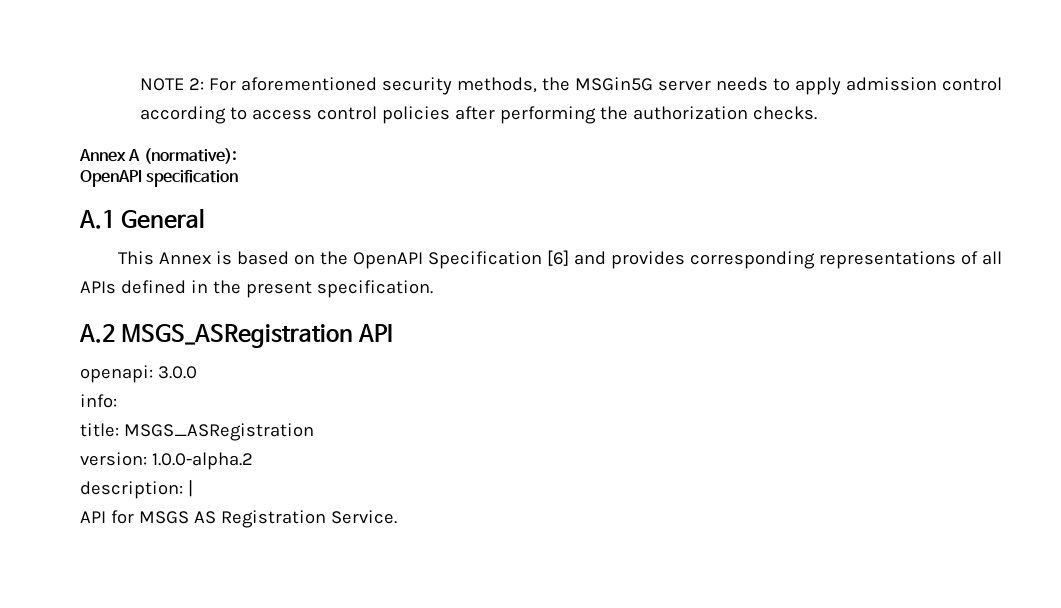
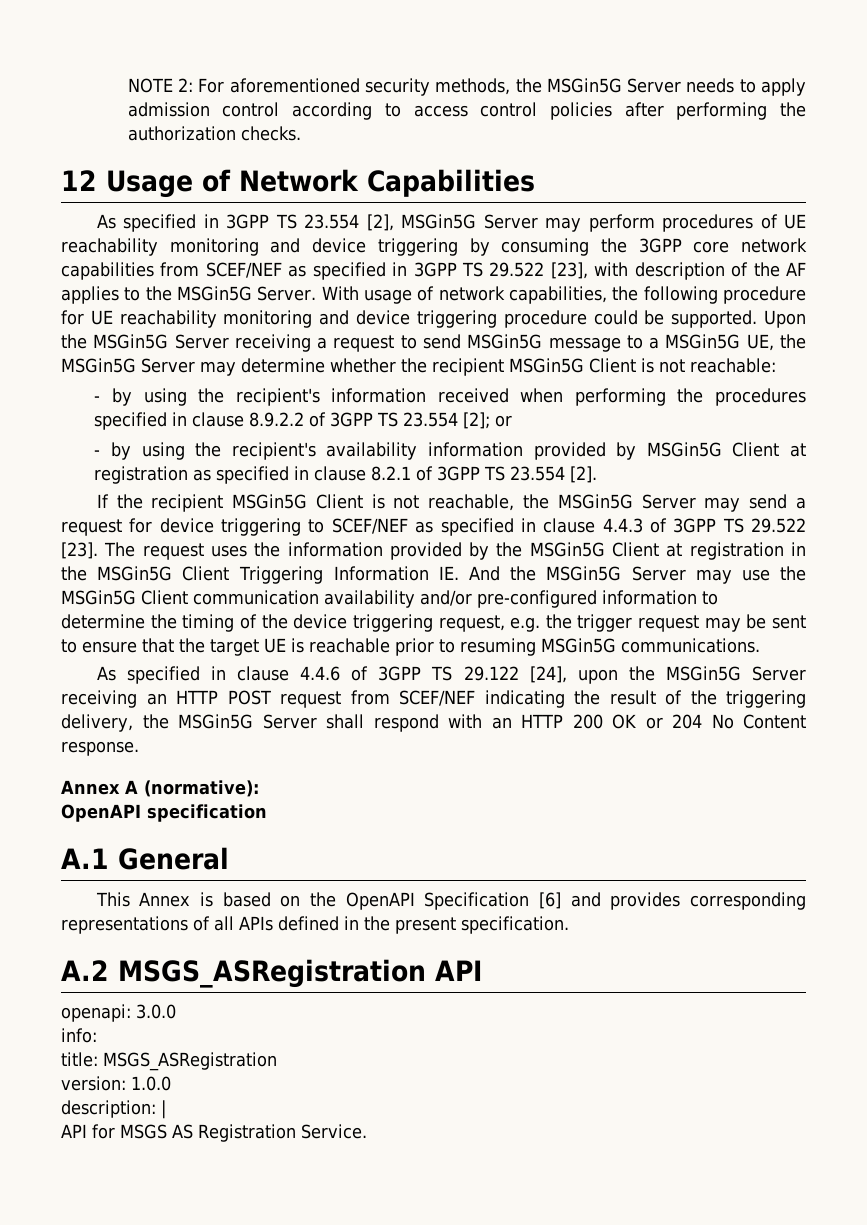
[657,80,711,91] server -> [627,78,682,93] Server
(817, 113) none -> [61,169,535,198] [96,214,806,232] [61,238,808,256] [61,262,807,280] [61,286,806,304] [61,310,807,328] [61,334,807,352] [61,358,776,376] [94,388,807,406] [94,412,513,430] [94,442,807,460] [94,466,598,484] [96,494,806,512] [61,518,806,536] [61,542,806,560] [61,566,806,584] [61,590,718,608] [61,614,806,632] [61,638,760,656] [96,666,806,684] [61,690,806,708] [61,714,806,732] [61,741,139,756] // 12 Usage of Network Capabilities // As specified in 3GPP TS 23.554 [2], MSGin5G Server may perform procedures of UE reachability monitoring and device triggering by consuming the 3GPP core network capabilities from SCEF/NEF as specified in 3GPP TS 29.522 [23], with description of the AF applies to the MSGin5G Server. With usage of network capabilities, the following procedure for UE reachability monitoring and device triggering procedure could be supported. Upon the MSGin5G Server receiving a request to send MSGin5G message to a MSGin5G UE, the MSGin5G Server may determine whether the recipient MSGin5G Client is not reachable: // - by using the recipient's information received when performing the procedures specified in clause 8.9.2.2 of 3GPP TS 23.554 [2]; or // - by using the recipient's availability information provided by MSGin5G Client at registration as specified in clause 8.2.1 of 3GPP TS 23.554 [2]. // If the recipient MSGin5G Client is not reachable, the MSGin5G Server may send a request for device triggering to SCEF/NEF as specified in clause 4.4.3 of 3GPP TS 29.522 [23]. The request uses the information provided by the MSGin5G Client at registration in the MSGin5G Client Triggering Information IE. And the MSGin5G Server may use the MSGin5G Client communication availability and/or pre-configured information to determine the timing of the device triggering request, e.g. the trigger request may be sent to ensure that the target UE is reachable prior to resuming MSGin5G communications. // As specified in clause 4.4.6 of 3GPP TS 29.122 [24], upon the MSGin5G Server receiving an HTTP POST request from SCEF/NEF indicating the result of the triggering delivery, the MSGin5G Server shall respond with an HTTP 200 OK or 204 No Content response.
[151,452,253,470] 1.0.0-alpha.2 -> [131,1076,171,1091] 1.0.0

